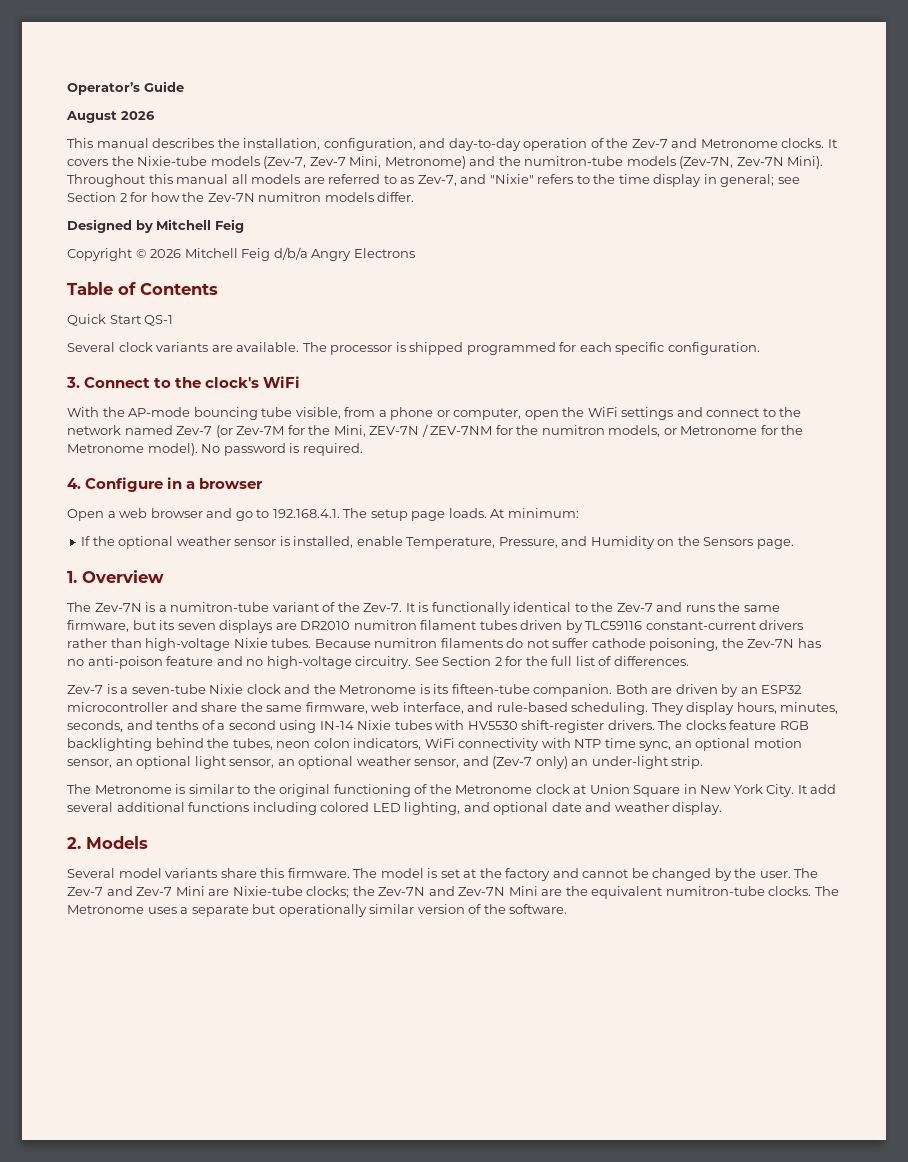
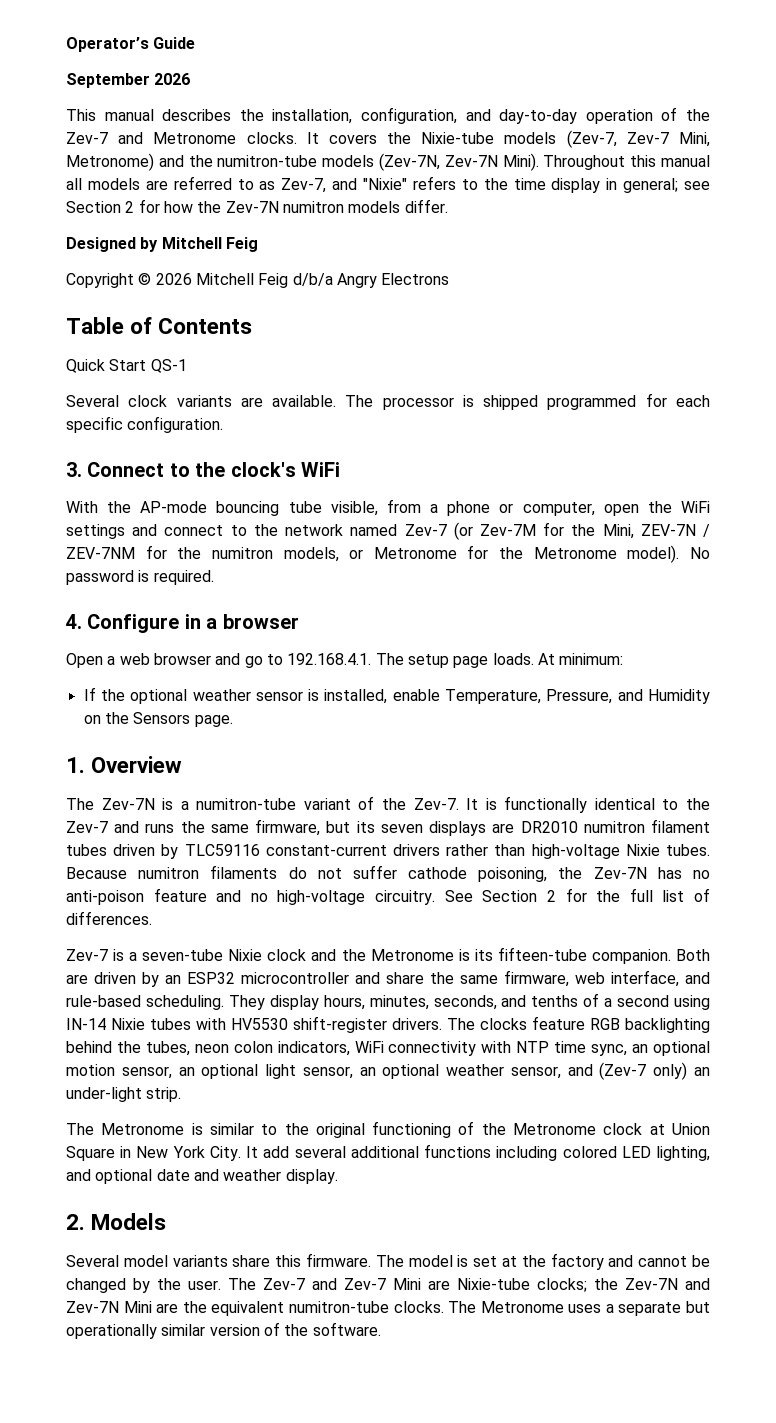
[66,111,117,123] August -> [66,73,150,88] September

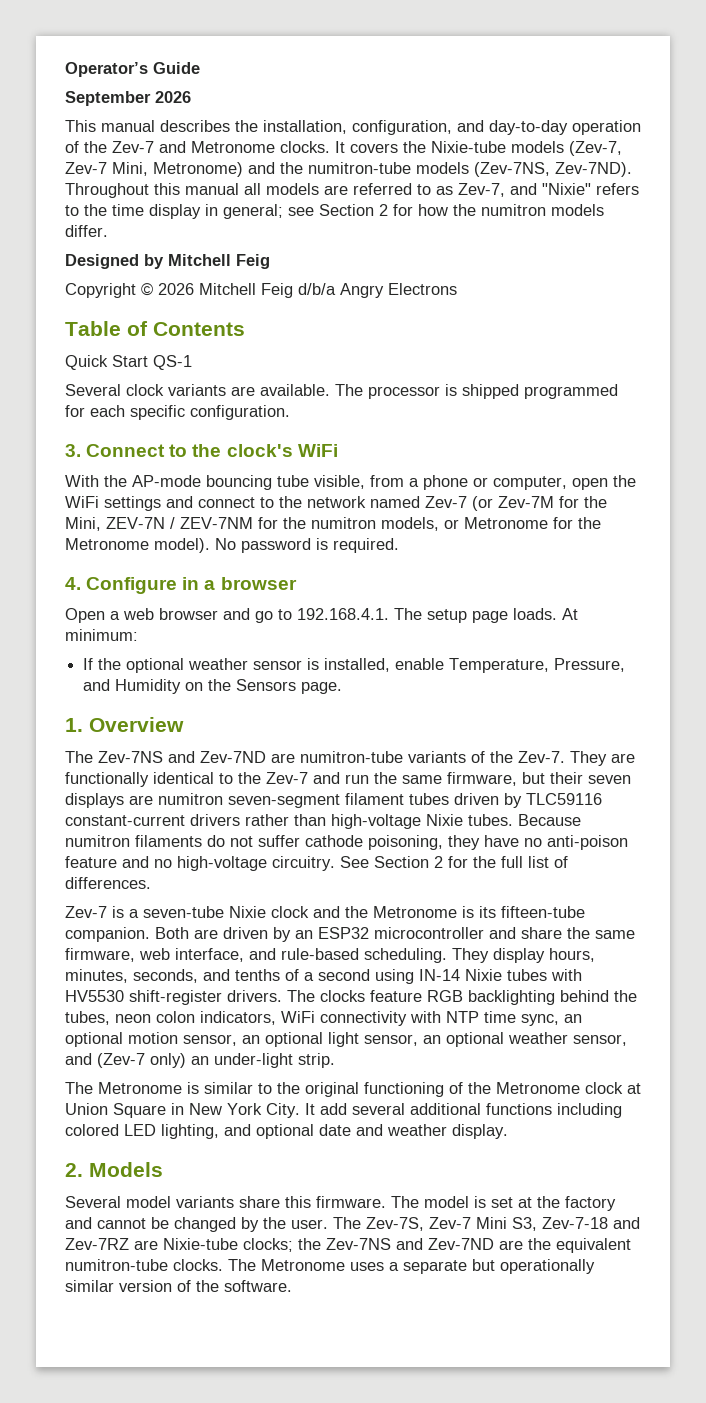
[379,153,539,171] (Zev-7N, Zev-7N Mini). -> [474,162,632,177] (Zev-7NS, Zev-7ND).
[225,201,279,213] Zev-7N -> (476, 210) none
[101,798,351,810] Zev-7N is a numitron-tube variant -> [98,751,466,763] Zev-7NS and Zev-7ND are numitron-tube variants
[466,798,497,810] It is -> [570,751,635,766] They are
[145,823,175,833] runs -> [345,774,369,784] run
[356,821,375,833] its -> [550,772,583,784] their
[520,821,645,833] DR2010 numitron -> [158,793,340,808] numitron seven-segment
[558,867,682,879] the Zev-7N has -> [448,835,519,850] they have
[263,1278,710,1292] [66,1301,152,1313] Zev-7 and Zev-7 Mini are Nixie-tube clocks; the Zev-7N and Zev-7N Mini -> [366,1217,640,1231] [65,1238,494,1252] Zev-7S, Zev-7 Mini S3, Zev-7-18 and Zev-7RZ are Nixie-tube clocks; the Zev-7NS and Zev-7ND

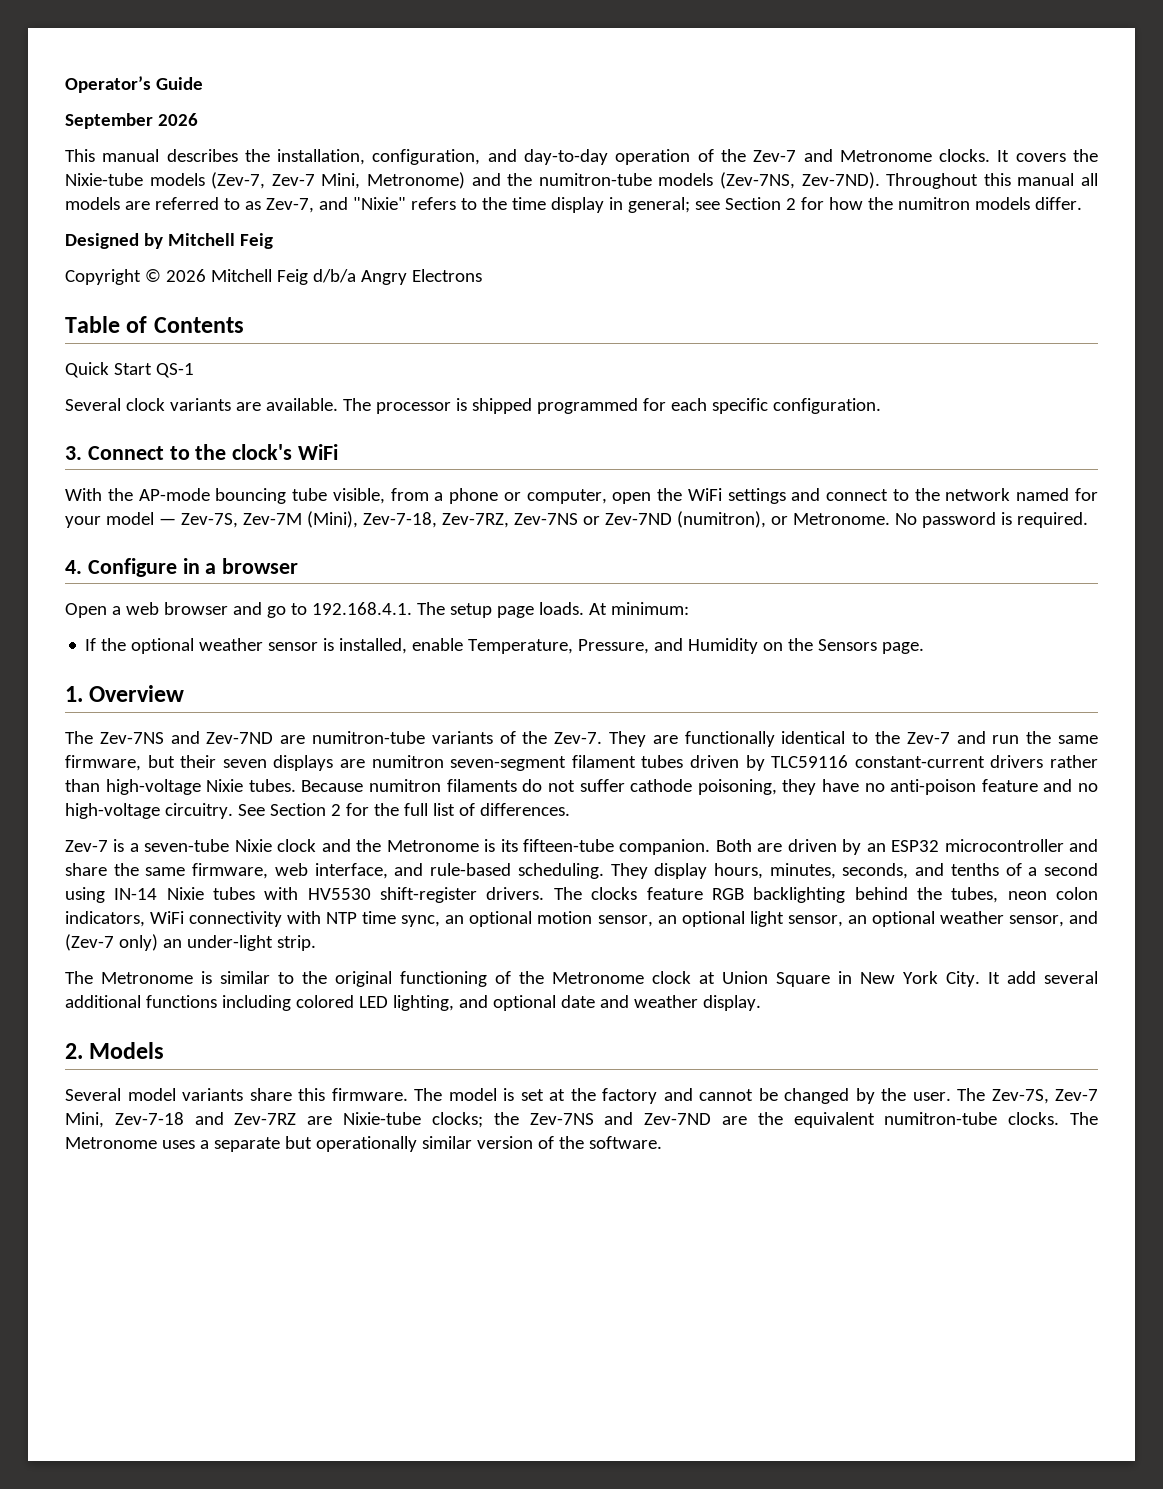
[425,496,607,511] [65,517,601,531] [65,538,210,553] Zev-7 (or Zev-7M for the Mini, ZEV-7N / ZEV-7NM for the numitron models, or Metronome for the Metronome model). -> [1075,488,1099,501] [65,511,890,528] for your model — Zev-7S, Zev-7M (Mini), Zev-7-18, Zev-7RZ, Zev-7NS or Zev-7ND (numitron), or Metronome.
[476,1217,537,1231] Mini S3, -> [65,1112,104,1128] Mini,

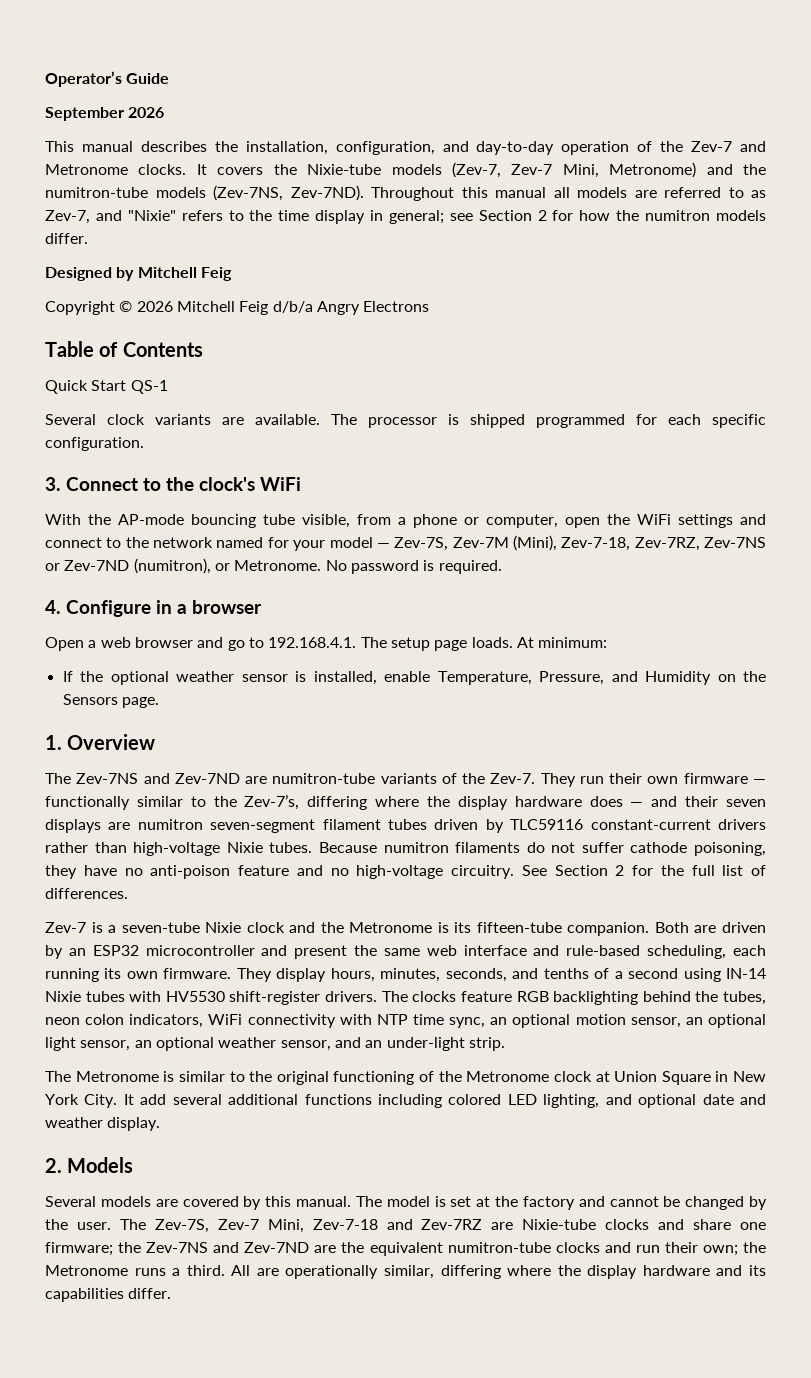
[652,731,1098,747] [65,755,175,771] are functionally identical to the Zev-7 and run the same firmware, but -> [579,773,766,784] [45,794,678,810] run their own firmware — functionally similar to the Zev-7’s, differing where the display hardware does — and
[65,863,604,879] share the same firmware, web interface, and rule-based scheduling. -> [294,945,766,959] [45,968,232,982] present the same web interface and rule-based scheduling, each running its own firmware.
[65,934,158,951] (Zev-7 only) -> (361, 1042) none
[127,1088,408,1101] model variants share this firmware. -> [100,1196,352,1210] models are covered by this manual.
[431,1112,483,1128] clocks; -> [605,1219,767,1230] [45,1242,113,1256] clocks and share one firmware;
[1008,1112,1098,1125] [65,1136,662,1152] clocks. The Metronome uses a separate but operationally similar version of the software. -> [555,1242,766,1256] [45,1265,766,1279] [45,1288,172,1302] clocks and run their own; the Metronome runs a third. All are operationally similar, differing where the display hardware and its capabilities differ.

